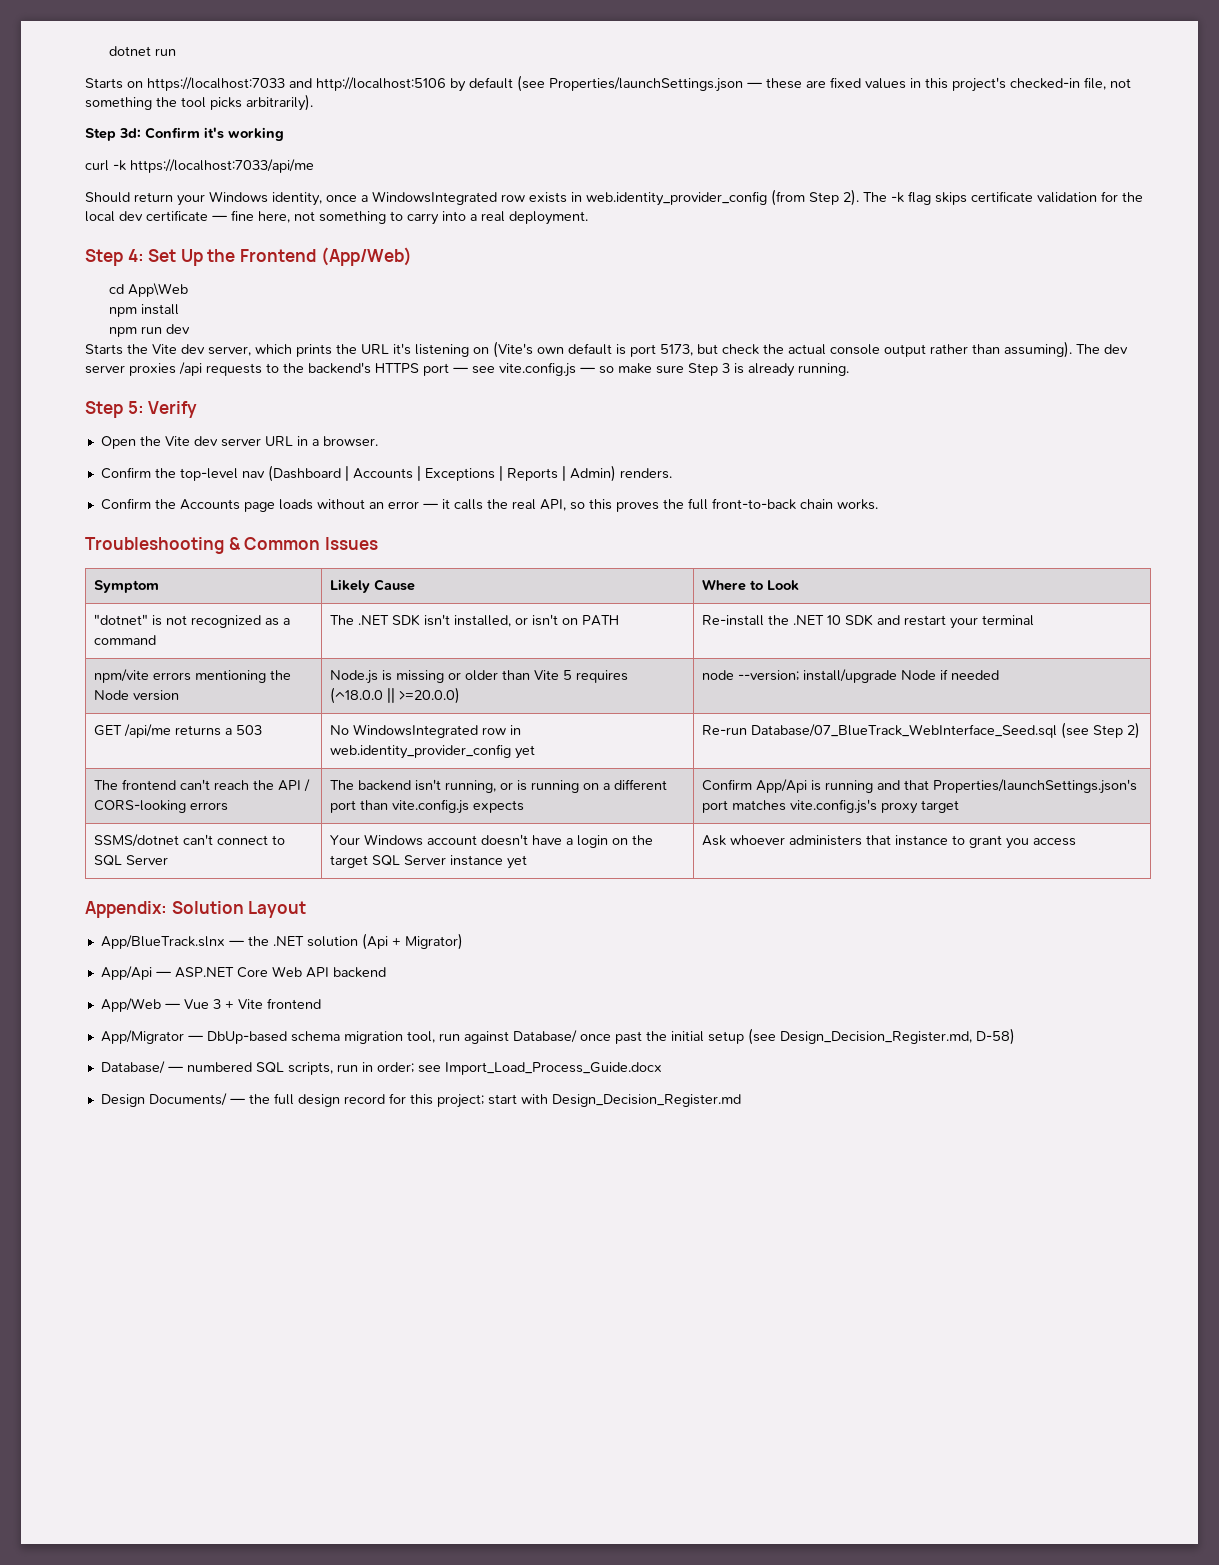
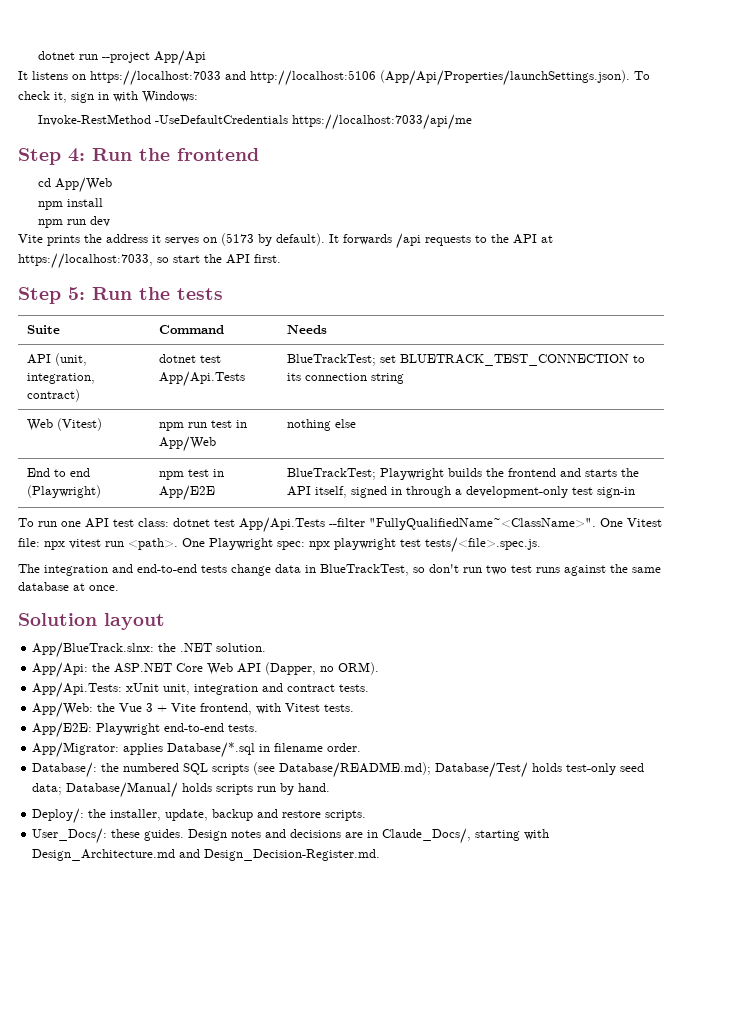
[85,75,1131,92] [85,94,313,111] [85,127,284,141] [85,159,314,173] [85,189,1143,206] [85,210,588,225] [85,247,412,266] // Starts on https://localhost:7033 and http://localhost:5106 by default (see Properties/launchSettings.json — these are fixed values in this project's checked-in file, not something the tool picks arbitrarily). // Step 3d: Confirm it's working // curl -k https://localhost:7033/api/me // Should return your Windows identity, once a WindowsIntegrated row exists in web.identity_provider_config (from Step 2). The -k flag skips certificate validation for the local dev certificate — fine here, not something to carry into a real deployment. // Step 4: Set Up the Frontend (App/Web) -> [102,50,207,66] [18,70,650,86] [18,91,198,103] [38,114,473,130] [18,148,259,165] --project App/Api // It listens on https://localhost:7033 and http://localhost:5106 (App/Api/Properties/launchSettings.json). To check it, sign in with Windows: // Invoke-RestMethod -UseDefaultCredentials https://localhost:7033/api/me // Step 4: Run the frontend
[128,283,189,297] App\Web -> [55,177,113,193] App/Web
[85,341,1128,358] [85,362,849,377] [85,401,198,418] [100,436,378,449] [100,465,672,482] [100,498,878,512] [85,537,378,554] [94,580,160,593] [330,579,416,593] [702,579,800,591] [94,614,291,628] [94,635,157,645] [330,614,620,627] [702,614,1035,629] [94,669,292,683] [94,690,180,701] [330,670,629,684] [330,687,461,704] [702,669,1000,683] [94,724,263,738] [330,724,522,738] [330,744,536,759] [702,722,1141,739] [94,779,311,792] [94,800,229,813] [330,779,668,793] [330,799,525,814] [702,779,1138,794] [702,799,960,814] [94,834,286,847] [94,855,169,866] [330,834,654,848] [330,855,528,869] [702,835,1077,849] [85,901,307,918] [100,933,463,950] [100,966,386,980] [100,998,321,1012] [100,1028,1015,1045] [100,1061,662,1075] [100,1093,741,1108] Starts the Vite dev server, which prints the URL it's listening on (Vite's own default is port 5173, but check the actual console output rather than assuming). The dev server proxies /api requests to the backend's HTTPS port — see vite.config.js — so make sure Step 3 is already running. // Step 5: Verify // Open the Vite dev server URL in a browser. // Confirm the top-level nav (Dashboard | Accounts | Exceptions | Reports | Admin) renders. // Confirm the Accounts page loads without an error — it calls the real API, so this proves the full front-to-back chain works. // Troubleshooting & Common Issues // Symptom | Likely Cause | Where to Look // "dotnet" is not recognized as a command | The .NET SDK isn't installed, or isn't on PATH | Re-install the .NET 10 SDK and restart your terminal // npm/vite errors mentioning the Node version | Node.js is missing or older than Vite 5 requires (^18.0.0 || >=20.0.0) | node --version; install/upgrade Node if needed // GET /api/me returns a 503 | No WindowsIntegrated row in web.identity_provider_config yet | Re-run Database/07_BlueTrack_WebInterface_Seed.sql (see Step 2) // The frontend can't reach the API / CORS-looking errors | The backend isn't running, or is running on a different port than vite.config.js expects | Confirm App/Api is running and that Properties/launchSettings.json's port matches vite.config.js's proxy target // SSMS/dotnet can't connect to SQL Server | Your Windows account doesn't have a login on the target SQL Server instance yet | Ask whoever administers that instance to grant you access // Appendix: Solution Layout // App/BlueTrack.slnx — the .NET solution (Api + Migrator) // App/Api — ASP.NET Core Web API backend // App/Web — Vue 3 + Vite frontend // App/Migrator — DbUp-based schema migration tool, run against Database/ once past the initial setup (see Design_Decision_Register.md, D-58) // Database/ — numbered SQL scripts, run in order; see Import_Load_Process_Guide.docx // Design Documents/ — the full design record for this project; start with Design_Decision_Register.md -> [18,233,553,249] [18,253,281,269] [18,287,223,304] [26,325,60,334] [158,325,224,334] [286,325,327,334] [26,353,87,366] [26,373,95,384] [26,389,80,402] [158,354,221,363] [158,371,245,387] [286,354,645,366] [286,373,404,384] [26,418,102,431] [158,420,247,431] [158,436,216,452] [286,419,356,431] [26,468,90,477] [26,485,101,498] [158,469,224,480] [158,485,215,501] [286,468,639,480] [286,486,635,498] [18,517,662,533] [18,537,541,553] [18,564,661,576] [18,582,119,591] [18,613,165,630] [32,642,267,658] [32,662,380,678] [32,682,370,698] [32,702,355,718] [32,722,259,738] [32,742,362,758] [32,762,645,778] [32,782,331,798] [32,808,367,824] [32,828,550,844] [32,849,381,861] Vite prints the address it serves on (5173 by default). It forwards /api requests to the API at https://localhost:7033, so start the API first. // Step 5: Run the tests // Suite | Command | Needs // API (unit, integration, contract) | dotnet test App/Api.Tests | BlueTrackTest; set BLUETRACK_TEST_CONNECTION to its connection string // Web (Vitest) | npm run test in App/Web | nothing else // End to end (Playwright) | npm test in App/E2E | BlueTrackTest; Playwright builds the frontend and starts the API itself, signed in through a development-only test sign-in // To run one API test class: dotnet test App/Api.Tests --filter "FullyQualifiedName~<ClassName>". One Vitest file: npx vitest run <path>. One Playwright spec: npx playwright test tests/<file>.spec.js. // The integration and end-to-end tests change data in BlueTrackTest, so don't run two test runs against the same database at once. // Solution layout // App/BlueTrack.slnx: the .NET solution. // App/Api: the ASP.NET Core Web API (Dapper, no ORM). // App/Api.Tests: xUnit unit, integration and contract tests. // App/Web: the Vue 3 + Vite frontend, with Vitest tests. // App/E2E: Playwright end-to-end tests. // App/Migrator: applies Database/*.sql in filename order. // Database/: the numbered SQL scripts (see Database/README.md); Database/Test/ holds test-only seed data; Database/Manual/ holds scripts run by hand. // Deploy/: the installer, update, backup and restore scripts. // User_Docs/: these guides. Design notes and decisions are in Claude_Docs/, starting with Design_Architecture.md and Design_Decision-Register.md.

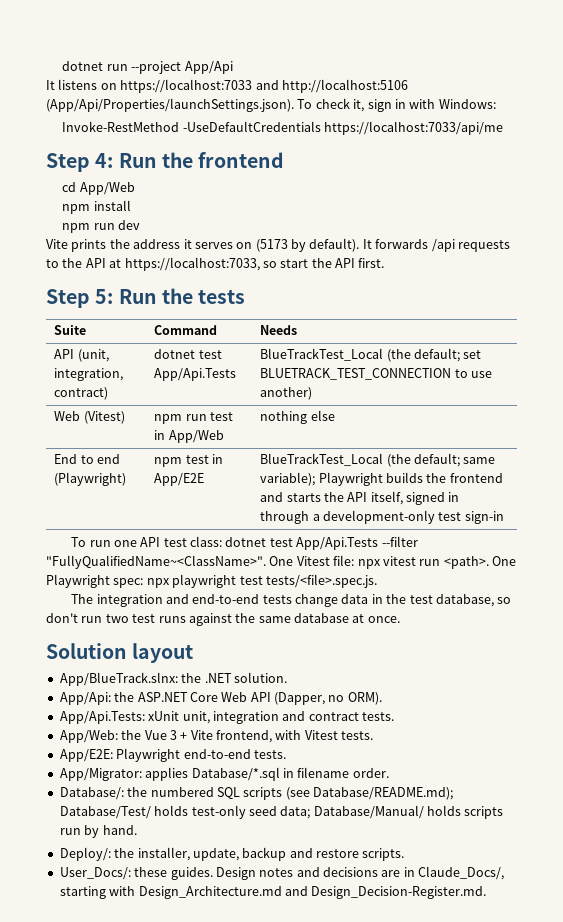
[286,354,645,366] [286,373,404,384] BlueTrackTest; set BLUETRACK_TEST_CONNECTION to its connection string -> [260,348,482,362] [260,368,492,380] [260,387,313,400] BlueTrackTest_Local (the default; set BLUETRACK_TEST_CONNECTION to use another)
[286,468,376,480] BlueTrackTest; -> [260,453,496,467] [260,472,316,486] BlueTrackTest_Local (the default; same variable);
[320,564,409,576] BlueTrackTest, -> [386,594,494,607] the test database,

